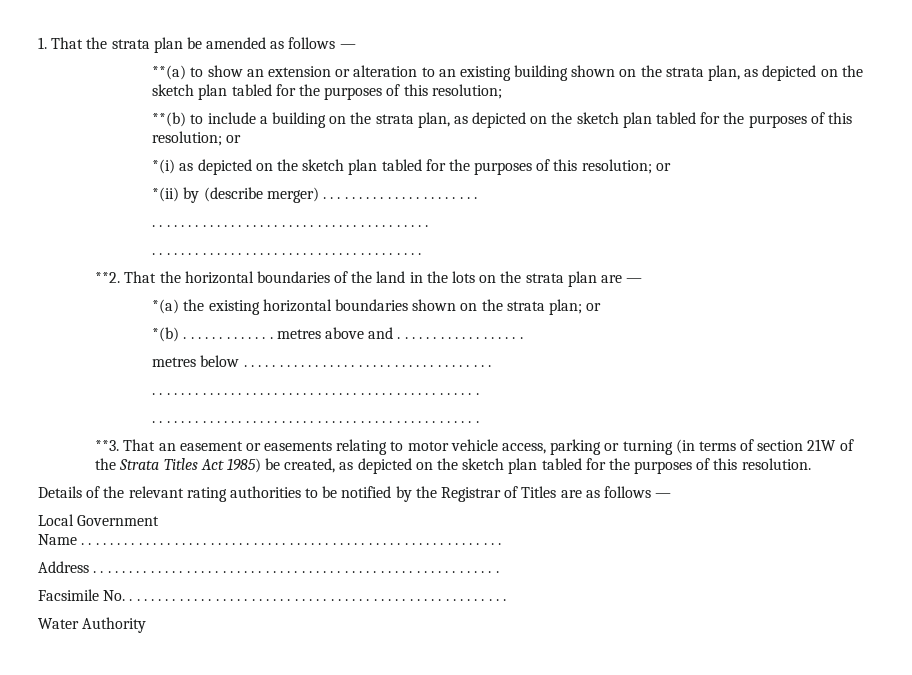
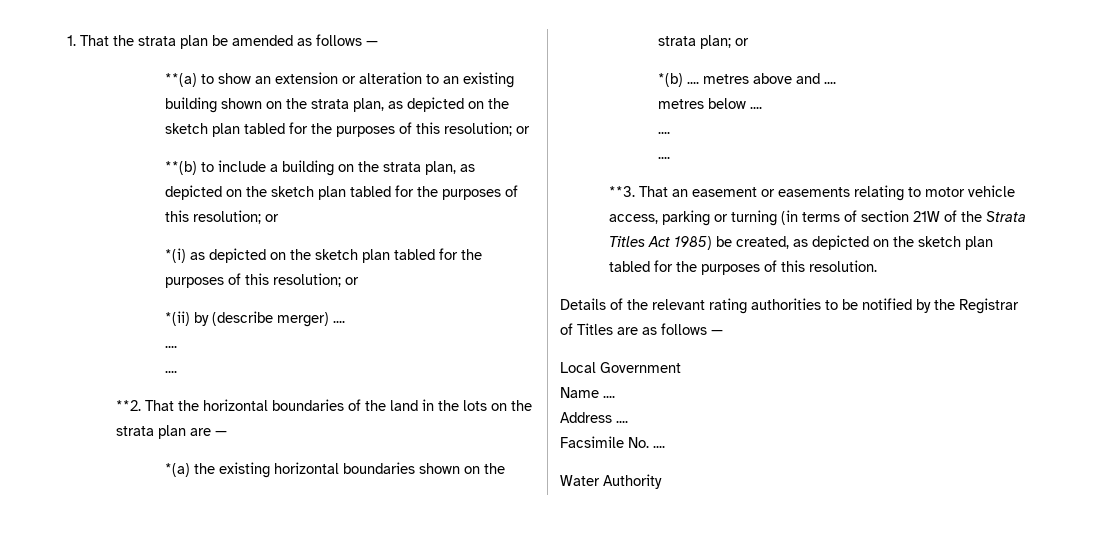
(502, 91) none -> [516,126,531,134] or
[322,197,477,199] [152,225,429,227] [152,253,422,255] . . . . . . . . . . . . . . . . . . . . . . // . . . . . . . . . . . . . . . . . . . . . . . . . . . . . . . . . . . . . . . // . . . . . . . . . . . . . . . . . . . . . . . . . . . . . . . . . . . . . . -> [333,320,346,323] [165,345,178,348] [165,370,178,373] .... // .... // ....
[183,327,523,339] [152,355,491,367] [152,393,479,395] [152,421,479,423] . . . . . . . . . . . . . metres above and . . . . . . . . . . . . . . . . . . // metres below . . . . . . . . . . . . . . . . . . . . . . . . . . . . . . . . . . . // . . . . . . . . . . . . . . . . . . . . . . . . . . . . . . . . . . . . . . . . . . . . . . // . . . . . . . . . . . . . . . . . . . . . . . . . . . . . . . . . . . . . . . . . . . . . . -> [687,73,837,84] [658,98,763,109] [658,131,671,134] [658,156,671,159] .... metres above and .... // metres below .... // .... // ....
[81,543,501,545] [38,561,499,573] [38,589,506,601] . . . . . . . . . . . . . . . . . . . . . . . . . . . . . . . . . . . . . . . . . . . . . . . . . . . . . . . . . . . // Address . . . . . . . . . . . . . . . . . . . . . . . . . . . . . . . . . . . . . . . . . . . . . . . . . . . . . . . . . // Facsimile No. . . . . . . . . . . . . . . . . . . . . . . . . . . . . . . . . . . . . . . . . . . . . . . . . . . . . . -> [603,395,615,398] [560,412,628,423] [560,436,665,448] .... // Address .... // Facsimile No. ....

